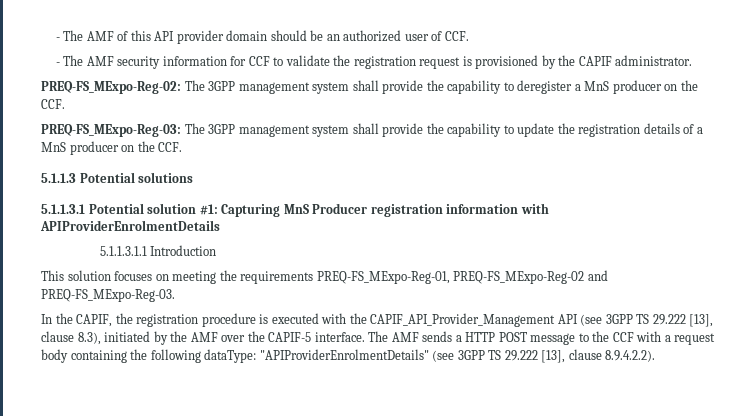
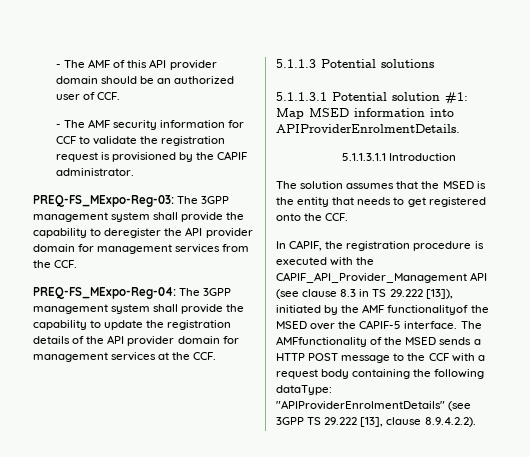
[41,81,181,94] PREQ-FS_MExpo-Reg-02: -> [33,195,174,207] PREQ-FS_MExpo-Reg-03:
[574,80,698,94] [41,99,65,109] [41,124,181,137] a MnS producer on the CCF. // PREQ-FS_MExpo-Reg-03: -> [164,227,253,238] [33,244,250,254] [33,260,78,268] [33,287,176,299] the API provider domain for management services from the CCF. // PREQ-FS_MExpo-Reg-04:
[696,127,703,134] [41,141,135,155] a MnS producer on -> [86,335,239,346] [33,352,170,362] the API provider domain for management services at
[221,203,549,217] [40,220,220,231] [99,245,217,256] [41,270,608,284] [41,289,175,302] Capturing MnS Producer registration information with APIProviderEnrolmentDetails // 5.1.1.3.1.1 Introduction // This solution focuses on meeting the requirements PREQ-FS_MExpo-Reg-01, PREQ-FS_MExpo-Reg-02 and PREQ-FS_MExpo-Reg-03. -> [276,108,454,119] [276,124,460,133] [342,153,457,161] [276,181,486,189] [276,197,486,207] [276,213,349,221] Map MSED information into APIProviderEnrolmentDetails. // 5.1.1.3.1.1 Introduction // The solution assumes that the MSED is the entity that needs to get registered onto the CCF.
[55,313,73,324] the -> (286, 245) none
[605,314,714,327] [41,331,101,345] 3GPP TS 29.222 [13], clause 8.3), -> [302,289,453,299] clause 8.3 in TS 29.222 [13]),
(218, 337) none -> [387,305,489,315] [276,321,307,329] functionalityof the MSED
[391,332,419,342] AMF -> [276,336,437,347] AMFfunctionality of the MSED

